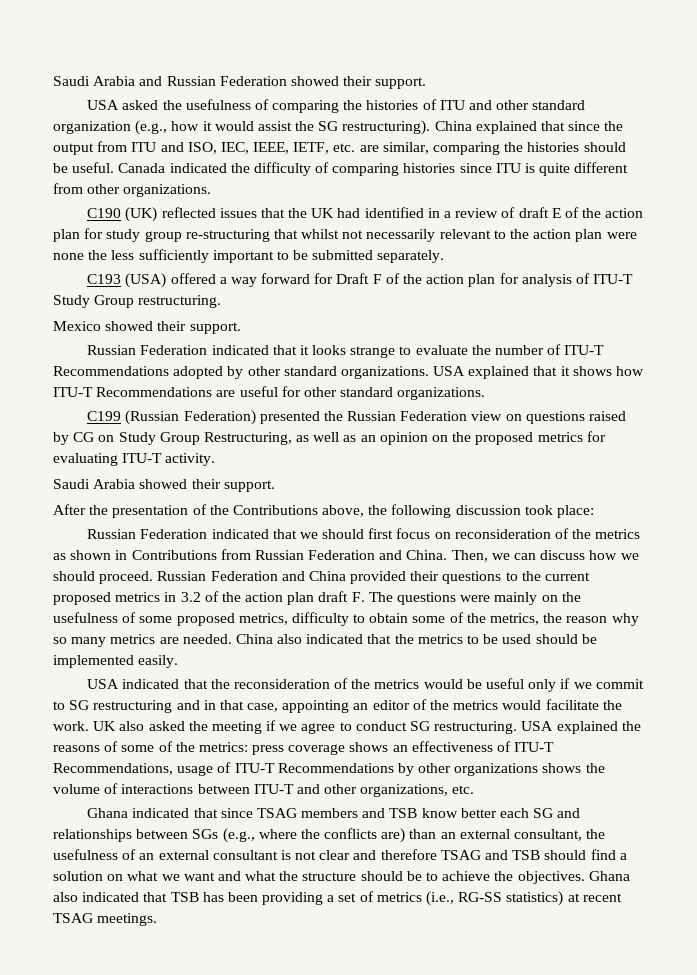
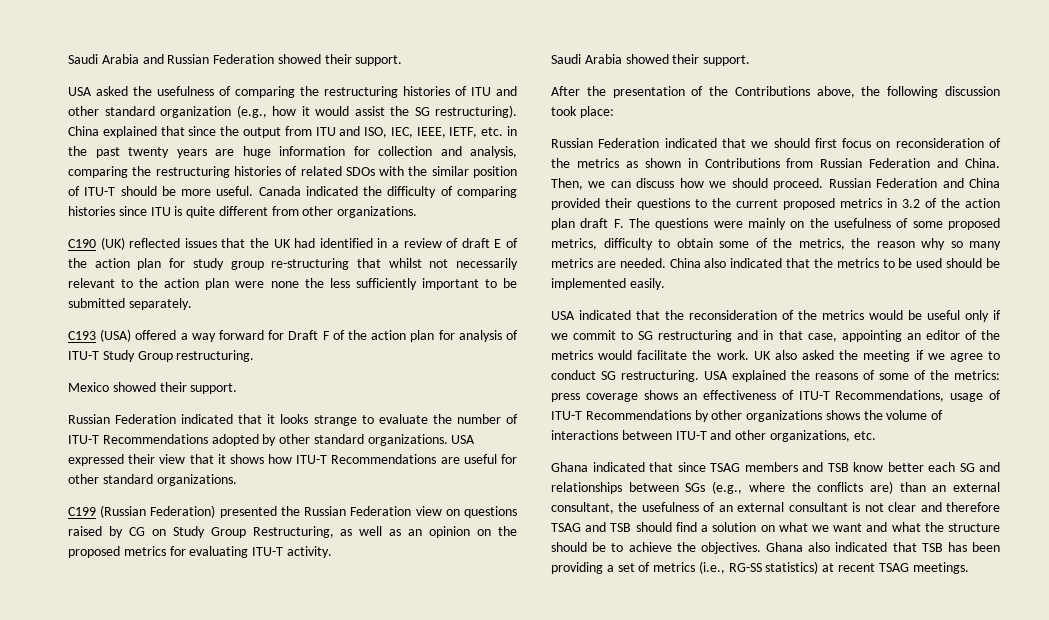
(363, 105) none -> [324,86,398,98] restructuring
[359,142,626,155] [53,163,68,173] are similar, comparing the histories should be -> [506,126,517,136] [68,146,517,158] [68,166,517,178] [68,186,212,196] in the past twenty years are huge information for collection and analysis, comparing the restructuring histories of related SDOs with the similar position of ITU-T should be more
[468,366,530,379] explained -> [68,454,186,466] expressed their view

